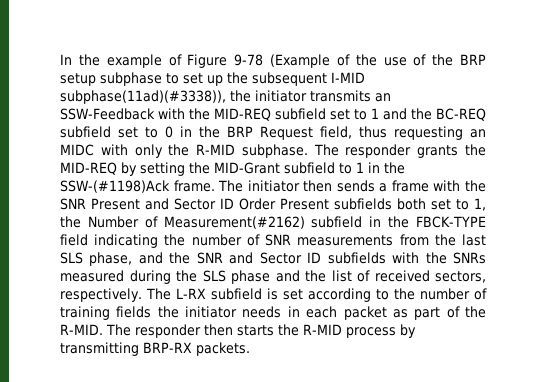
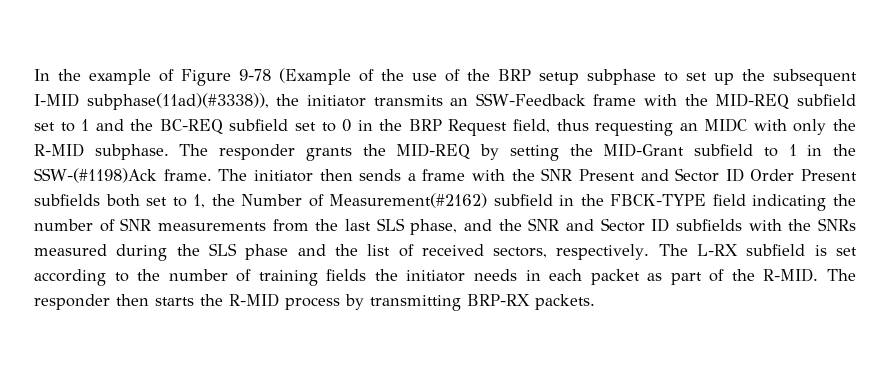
(155, 114) none -> [593,94,637,106] frame

